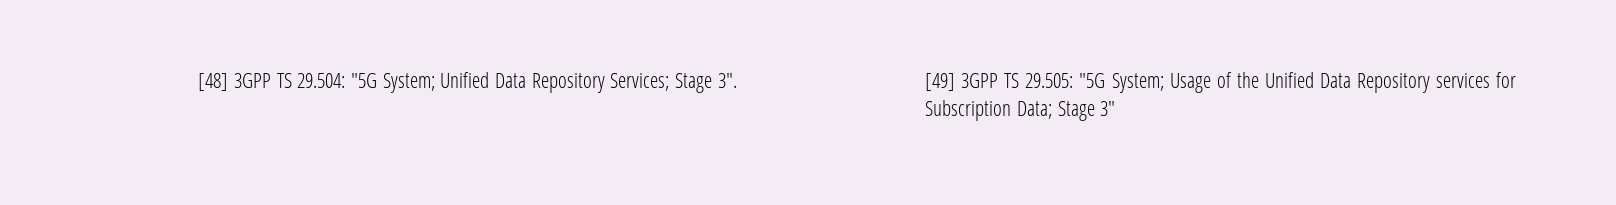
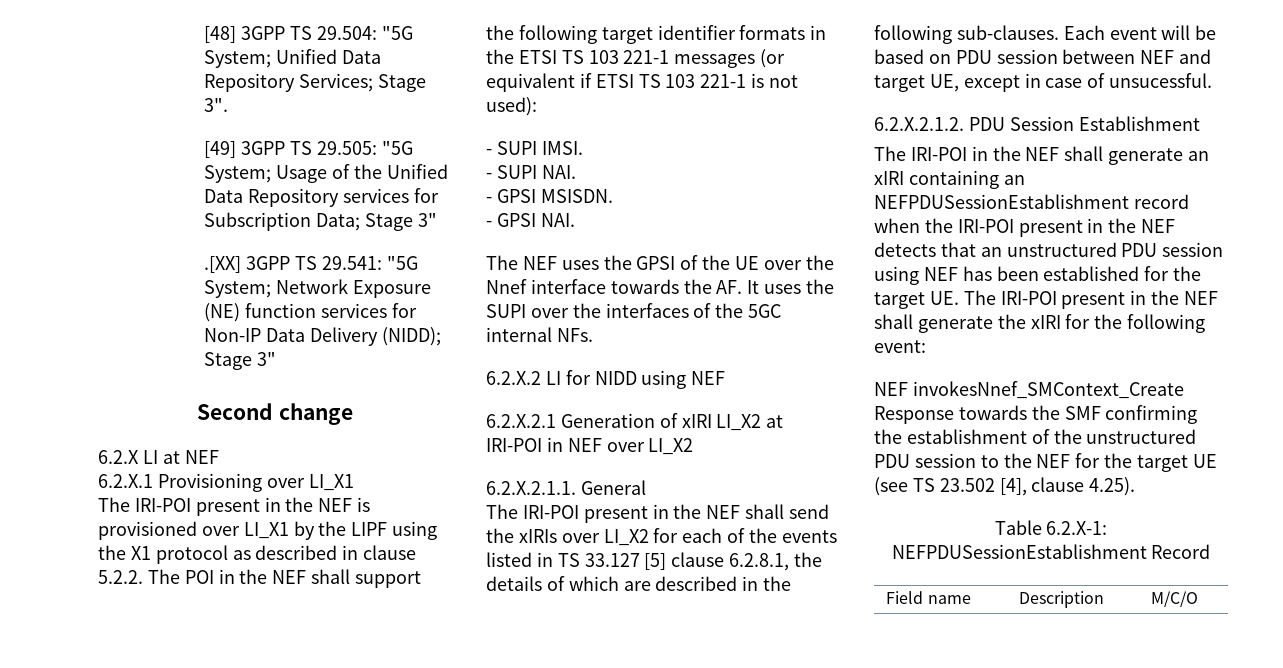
(1116, 108) none -> [204,256,418,273] [204,279,431,298] [204,303,417,322] [204,327,441,346] [204,352,277,370] [197,403,353,425] [98,450,219,464] [98,473,354,492] [98,497,371,516] [98,521,438,540] [98,545,417,564] [98,569,422,588] [486,25,827,44] [486,49,786,68] [486,73,799,92] [486,97,537,116] [486,141,583,155] [486,165,576,179] [486,189,613,203] [486,213,575,227] [486,255,834,270] [486,279,835,294] [486,303,782,318] [486,327,593,342] [486,370,726,389] [486,413,784,431] [486,437,694,455] [486,480,646,495] [486,504,830,523] [486,528,837,546] [486,552,823,571] [486,576,792,591] [874,25,1217,44] [874,49,1212,64] [874,73,1213,92] [874,116,1200,131] [874,146,1210,165] [874,170,1025,189] [874,194,1189,209] [874,218,1176,237] [874,242,1224,257] [874,266,1202,285] [874,290,1219,309] [874,314,1206,333] [874,340,926,353] [874,381,1184,399] [874,405,1198,424] [874,429,1197,444] [874,453,1217,472] [874,477,1136,496] [994,520,1108,535] [891,544,1211,559] [886,591,971,604] [1019,591,1105,608] [1151,591,1199,607] // .[XX] 3GPP TS 29.541: "5G System; Network Exposure (NE) function services for Non-IP Data Delivery (NIDD); Stage 3" // Second change // 6.2.X LI at NEF // 6.2.X.1 Provisioning over LI_X1 // The IRI-POI present in the NEF is provisioned over LI_X1 by the LIPF using the X1 protocol as described in clause 5.2.2. The POI in the NEF shall support the following target identifier formats in the ETSI TS 103 221-1 messages (or equivalent if ETSI TS 103 221-1 is not used): // - SUPI IMSI. // - SUPI NAI. // - GPSI MSISDN. // - GPSI NAI. // The NEF uses the GPSI of the UE over the Nnef interface towards the AF. It uses the SUPI over the interfaces of the 5GC internal NFs. // 6.2.X.2 LI for NIDD using NEF // 6.2.X.2.1 Generation of xIRI LI_X2 at IRI-POI in NEF over LI_X2 // 6.2.X.2.1.1. General // The IRI-POI present in the NEF shall send the xIRIs over LI_X2 for each of the events listed in TS 33.127 [5] clause 6.2.8.1, the details of which are described in the following sub-clauses. Each event will be based on PDU session between NEF and target UE, except in case of unsucessful. // 6.2.X.2.1.2. PDU Session Establishment // The IRI-POI in the NEF shall generate an xIRI containing an NEFPDUSessionEstablishment record when the IRI-POI present in the NEF detects that an unstructured PDU session using NEF has been established for the target UE. The IRI-POI present in the NEF shall generate the xIRI for the following event: // NEF invokesNnef_SMContext_Create Response towards the SMF confirming the establishment of the unstructured PDU session to the NEF for the target UE (see TS 23.502 [4], clause 4.25). // Table 6.2.X-1: NEFPDUSessionEstablishment Record // Field name | Description | M/C/O

